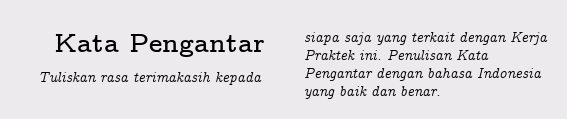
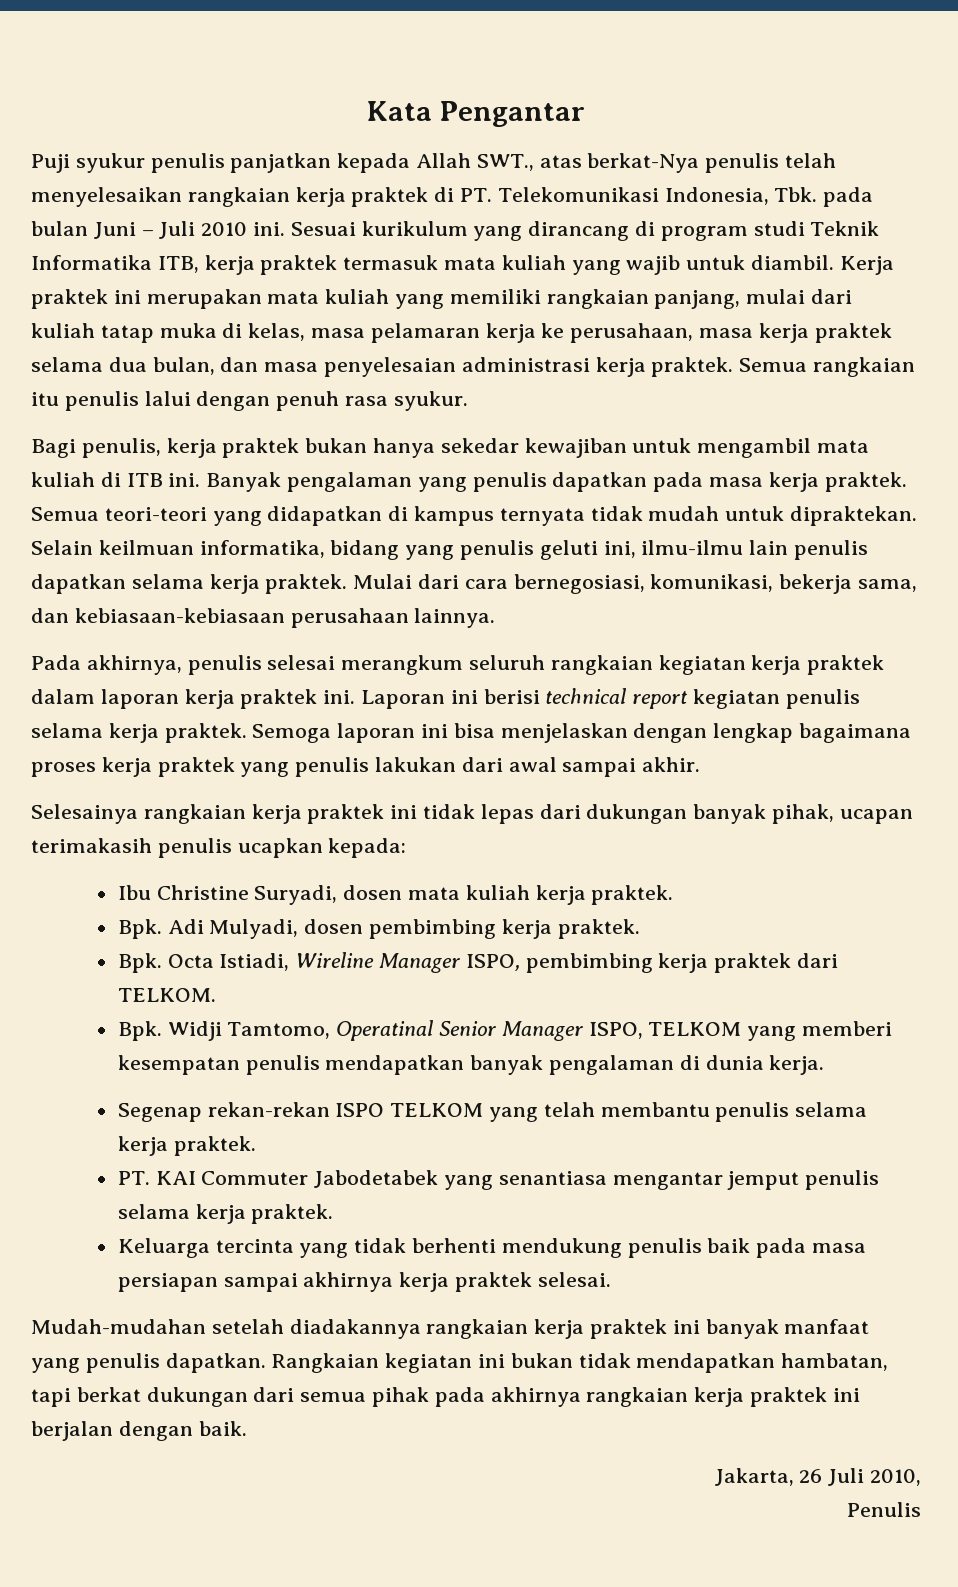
[38,72,262,85] [304,31,548,45] [304,49,489,60] [304,67,542,81] [304,86,441,99] Tuliskan rasa terimakasih kepada siapa saja yang terkait dengan Kerja Praktek ini. Penulisan Kata Pengantar dengan bahasa Indonesia yang baik dan benar. -> [31,153,837,173] [31,187,874,207] [31,221,880,241] [31,255,894,275] [31,289,853,309] [31,323,892,343] [31,357,916,377] [31,391,468,411] [31,438,870,458] [31,472,907,492] [31,506,918,526] [31,540,869,560] [31,574,918,594] [31,608,496,628] [31,655,885,675] [31,688,860,709] [31,723,912,743] [31,757,701,777] [31,804,913,824] [31,838,407,858] [117,885,674,905] [117,919,640,939] [117,952,838,973] [117,988,216,1002] [117,1020,892,1041] [117,1055,825,1075] [117,1102,868,1122] [117,1136,256,1156] [117,1170,880,1190] [117,1204,334,1224] [117,1238,866,1258] [117,1272,611,1292] [31,1319,870,1339] [31,1353,889,1373] [31,1387,860,1407] [31,1421,247,1441] [714,1468,921,1486] [847,1502,921,1517] Puji syukur penulis panjatkan kepada Allah SWT., atas berkat-Nya penulis telah menyelesaikan rangkaian kerja praktek di PT. Telekomunikasi Indonesia, Tbk. pada bulan Juni – Juli 2010 ini. Sesuai kurikulum yang dirancang di program studi Teknik Informatika ITB, kerja praktek termasuk mata kuliah yang wajib untuk diambil. Kerja praktek ini merupakan mata kuliah yang memiliki rangkaian panjang, mulai dari kuliah tatap muka di kelas, masa pelamaran kerja ke perusahaan, masa kerja praktek selama dua bulan, dan masa penyelesaian administrasi kerja praktek. Semua rangkaian itu penulis lalui dengan penuh rasa syukur. // Bagi penulis, kerja praktek bukan hanya sekedar kewajiban untuk mengambil mata kuliah di ITB ini. Banyak pengalaman yang penulis dapatkan pada masa kerja praktek. Semua teori-teori yang didapatkan di kampus ternyata tidak mudah untuk dipraktekan. Selain keilmuan informatika, bidang yang penulis geluti ini, ilmu-ilmu lain penulis dapatkan selama kerja praktek. Mulai dari cara bernegosiasi, komunikasi, bekerja sama, dan kebiasaan-kebiasaan perusahaan lainnya. // Pada akhirnya, penulis selesai merangkum seluruh rangkaian kegiatan kerja praktek dalam laporan kerja praktek ini. Laporan ini berisi technical report kegiatan penulis selama kerja praktek. Semoga laporan ini bisa menjelaskan dengan lengkap bagaimana proses kerja praktek yang penulis lakukan dari awal sampai akhir. // Selesainya rangkaian kerja praktek ini tidak lepas dari dukungan banyak pihak, ucapan terimakasih penulis ucapkan kepada: // Ibu Christine Suryadi, dosen mata kuliah kerja praktek. // Bpk. Adi Mulyadi, dosen pembimbing kerja praktek. // Bpk. Octa Istiadi, Wireline Manager ISPO, pembimbing kerja praktek dari TELKOM. // Bpk. Widji Tamtomo, Operatinal Senior Manager ISPO, TELKOM yang memberi kesempatan penulis mendapatkan banyak pengalaman di dunia kerja. // Segenap rekan-rekan ISPO TELKOM yang telah membantu penulis selama kerja praktek. // PT. KAI Commuter Jabodetabek yang senantiasa mengantar jemput penulis selama kerja praktek. // Keluarga tercinta yang tidak berhenti mendukung penulis baik pada masa persiapan sampai akhirnya kerja praktek selesai. // Mudah-mudahan setelah diadakannya rangkaian kerja praktek ini banyak manfaat yang penulis dapatkan. Rangkaian kegiatan ini bukan tidak mendapatkan hambatan, tapi berkat dukungan dari semua pihak pada akhirnya rangkaian kerja praktek ini berjalan dengan baik. // Jakarta, 26 Juli 2010, // Penulis

